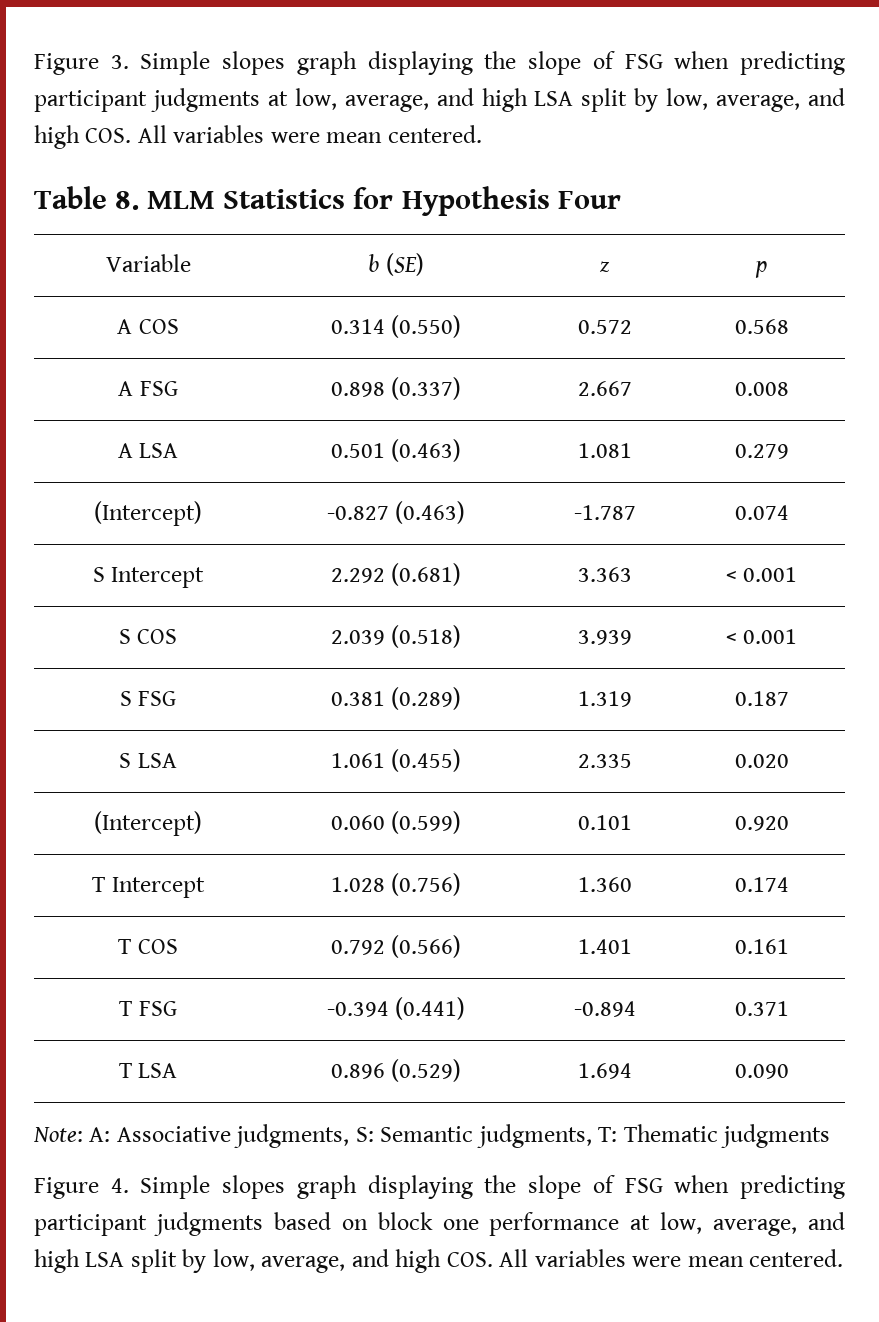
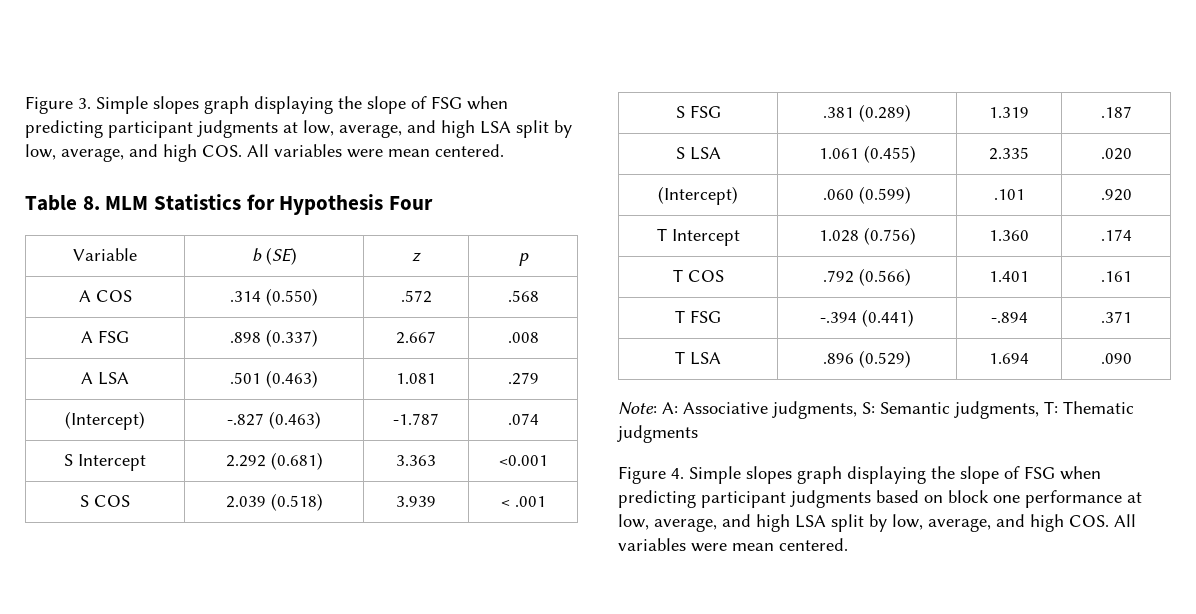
[330,319,385,334] 0.314 -> [230,291,261,302] .314
[577,320,632,334] [734,319,789,334] 0.572 | 0.568 -> [400,290,432,303] [507,290,539,302] .572 | .568
[330,382,385,397] 0.898 -> [230,332,261,343] .898
[734,382,789,396] 0.008 -> [507,332,539,343] .008
[330,443,385,458] 0.501 -> [230,372,261,384] .501
[734,444,789,459] [94,501,202,526] [326,506,389,520] 0.279 // (Intercept) | -0.827 -> [507,372,539,385] [65,411,145,430] [227,413,264,426] .279 // (Intercept) | -.827
[734,505,789,520] 0.074 -> [507,413,539,425] .074
[725,567,798,582] < 0.001 -> [498,455,548,466] <0.001
[743,629,798,644] 0.001 -> [514,496,546,507] .001
[330,691,385,706] 0.381 -> [823,107,854,118] .381
[734,691,789,706] 0.187 -> [1100,106,1132,118] .187
[734,754,789,768] [94,811,202,836] [330,815,385,830] 0.020 // (Intercept) | 0.060 -> [1100,148,1132,160] [658,186,738,205] [823,189,854,200] .020 // (Intercept) | .060
[577,815,632,830] [734,816,789,831] 0.101 | 0.920 -> [993,189,1025,200] [1100,189,1132,201] .101 | .920
[734,877,789,892] 0.174 -> [1100,229,1132,241] .174
[330,940,385,955] 0.792 -> [823,270,854,283] .792
[734,939,789,954] 0.161 -> [1100,271,1132,282] .161
[326,1001,389,1017] -0.394 -> [820,312,857,323] -.394
[573,1001,636,1017] [734,1001,789,1016] -0.894 | 0.371 -> [990,312,1028,323] [1100,311,1132,323] -.894 | .371
[330,1063,385,1079] 0.896 -> [823,353,854,364] .896
[734,1064,789,1079] 0.090 -> [1100,353,1132,364] .090

